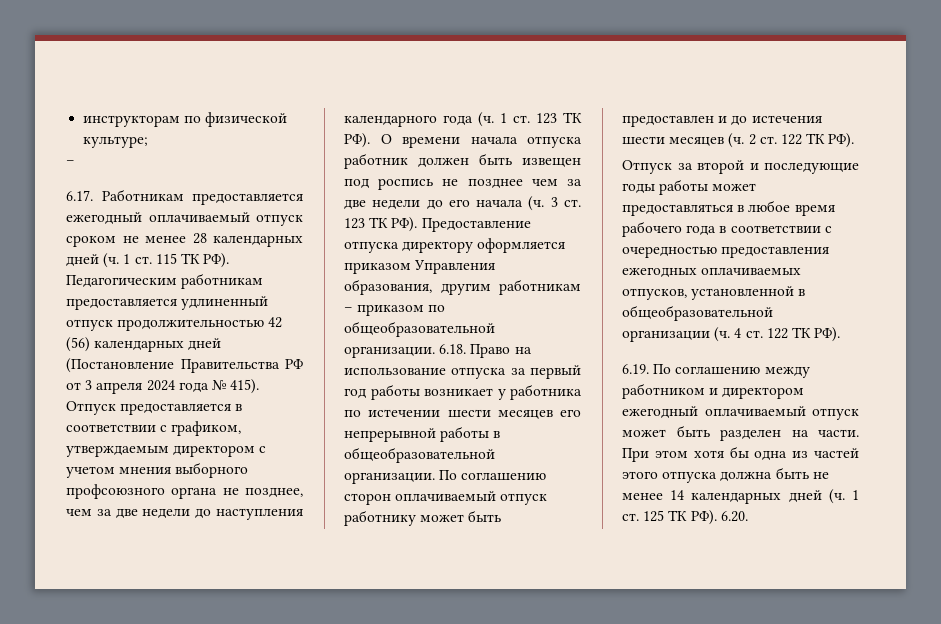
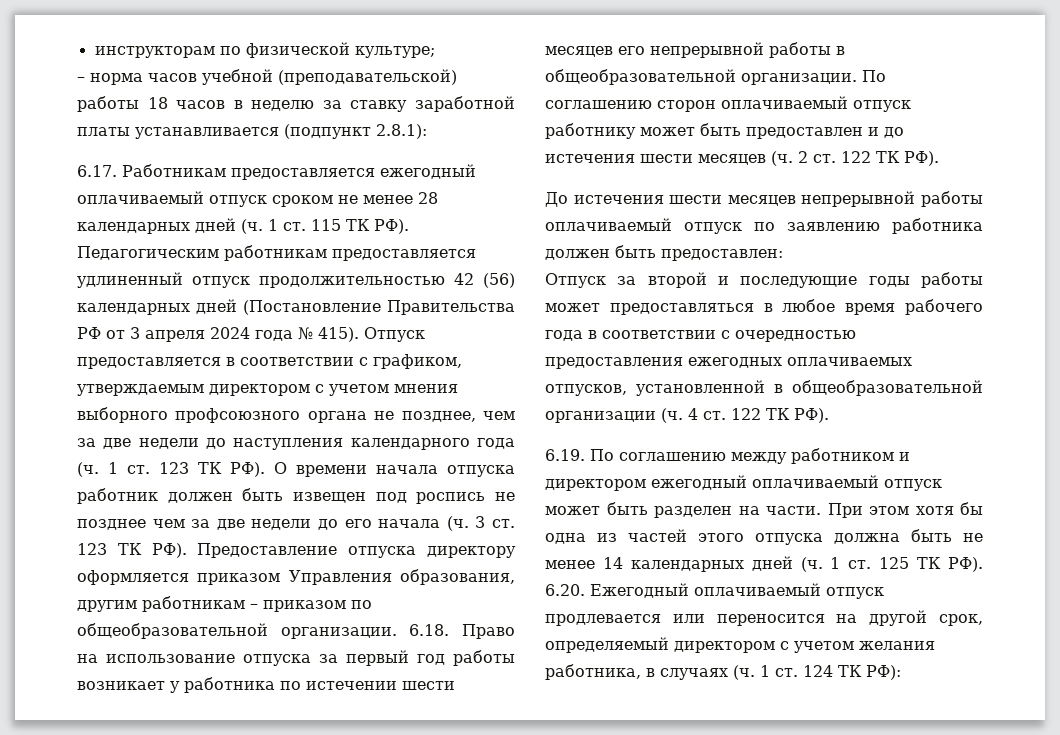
(75, 162) none -> [90,69,457,85] [77,96,515,112] [77,124,427,139] норма часов учебной (преподавательской) работы 18 часов в неделю за ставку заработной платы устанавливается (подпункт 2.8.1):
(855, 140) none -> [545,191,983,207] [545,218,983,234] [545,245,783,261] // До истечения шести месяцев непрерывной работы оплачиваемый отпуск по заявлению работника должен быть предоставлен:
(748, 516) none -> [590,583,884,599] [545,610,983,626] [545,637,935,653] [545,664,901,680] Ежегодный оплачиваемый отпуск продлевается или переносится на другой срок, определяемый директором с учетом желания работника, в случаях (ч. 1 ст. 124 ТК РФ):

